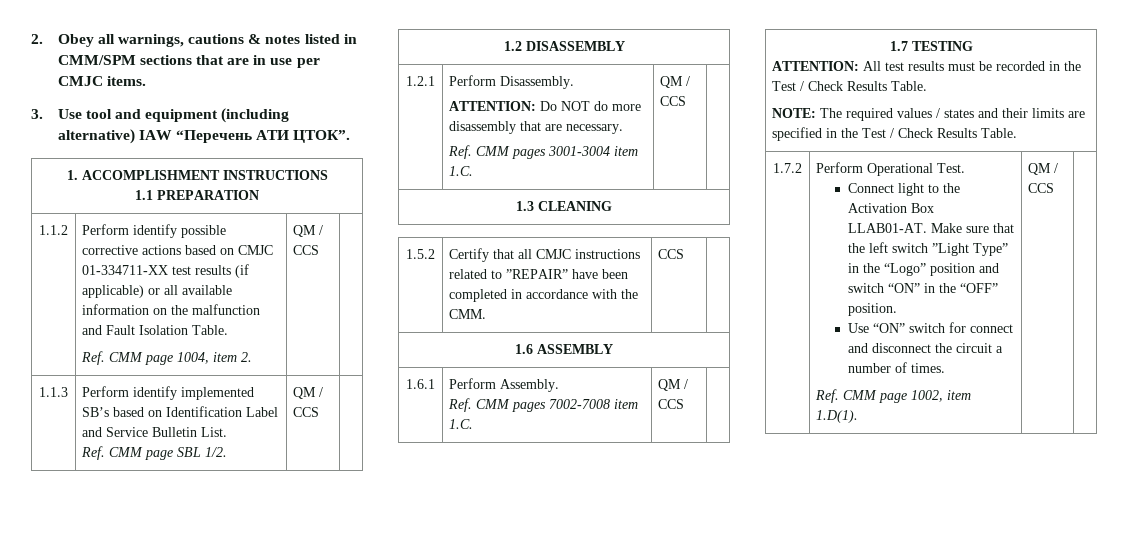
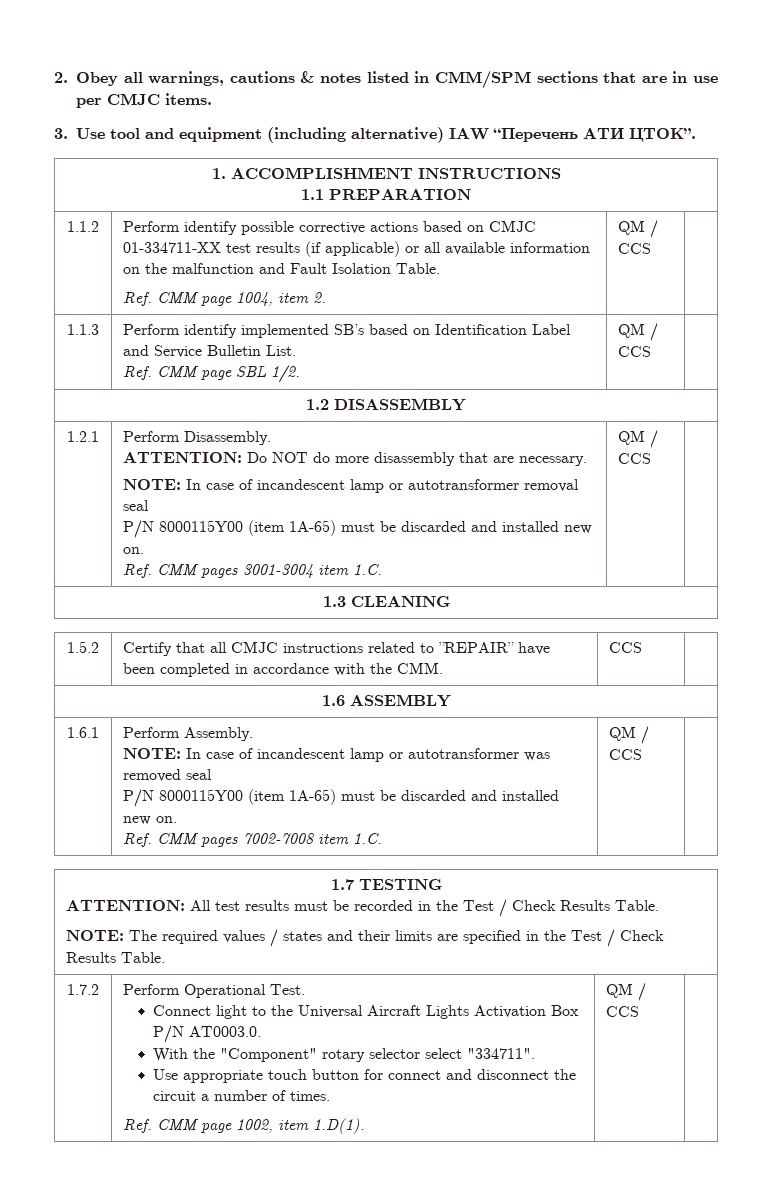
(624, 129) none -> [123,479,580,493] [123,500,150,511] [123,520,593,538] [123,547,145,554] // NOTE: In case of incandescent lamp or autotransformer removal seal // P/N 8000115Y00 (item 1A-65) must be discarded and installed new on.
(560, 385) none -> [123,748,551,762] [123,769,213,782] [123,789,560,807] [123,816,178,825] // NOTE: In case of incandescent lamp or autotransformer was removed seal // P/N 8000115Y00 (item 1A-65) must be discarded and installed new on.
[847,203,934,213] [847,223,1014,233] [847,242,1008,256] [847,263,999,276] [847,283,998,293] [847,303,897,316] [847,323,945,333] Activation Box LLAB01-AT. Make sure that the left switch ”Light Type” in the “Logo” position and switch “ON” in the “OFF” position. // Use “ON” switch -> [298,1005,580,1019] [153,1025,262,1043] [153,1048,536,1062] [153,1069,360,1083] Universal Aircraft Lights Activation Box P/N AT0003.0. // With the "Component" rotary selector select "334711". // Use appropriate touch button

